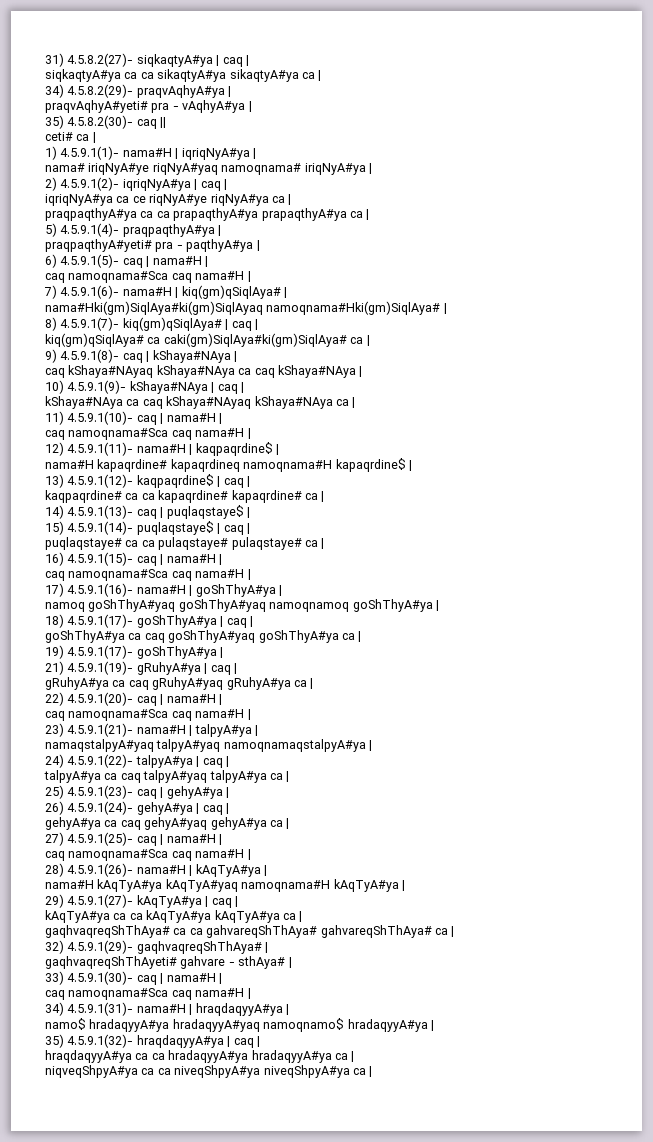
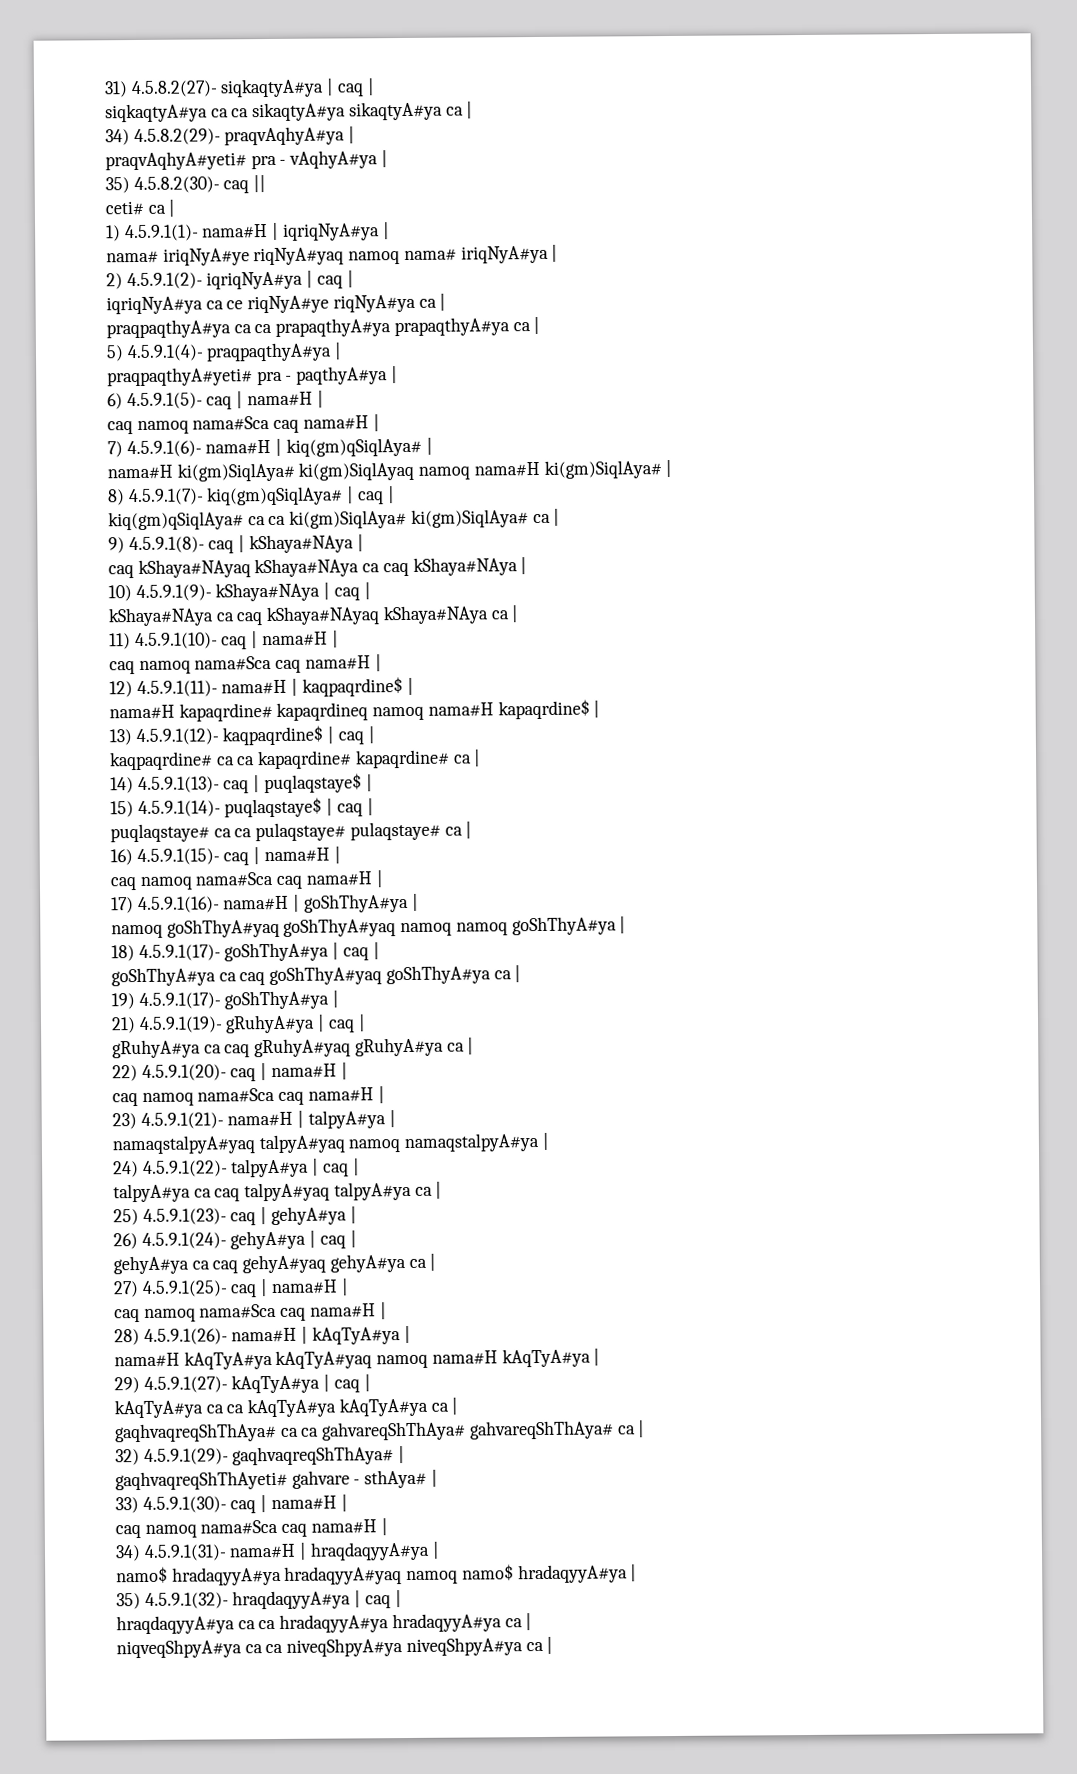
[221,163,302,175] namoqnama# -> [348,248,457,265] namoq nama#
[68,271,169,283] namoqnama#Sca -> [136,415,271,435] namoq nama#Sca
[45,301,441,315] nama#Hki(gm)SiqlAya#ki(gm)SiqlAyaq namoqnama#Hki(gm)SiqlAya# -> [107,460,662,482] nama#H ki(gm)SiqlAya# ki(gm)SiqlAyaq namoq nama#H ki(gm)SiqlAya#
[163,333,347,347] caki(gm)SiqlAya#ki(gm)SiqlAya# -> [268,509,529,529] ca ki(gm)SiqlAya# ki(gm)SiqlAya#
[68,428,169,440] namoqnama#Sca -> [138,655,273,674] namoq nama#Sca
[243,460,333,472] namoqnama#H -> [372,702,494,721] namoq nama#H
[68,569,169,581] namoqnama#Sca -> [139,871,274,890] namoq nama#Sca
[269,602,350,612] namoqnamoq -> [400,922,508,937] namoq namoq
[68,709,169,721] namoqnama#Sca -> [141,1087,276,1106] namoq nama#Sca
[223,739,366,752] namoqnamaqstalpyA#ya -> [348,1132,540,1153] namoq namaqstalpyA#ya
[68,849,169,861] namoqnama#Sca -> [143,1303,278,1322] namoq nama#Sca
[241,880,331,892] namoqnama#H -> [376,1350,498,1369] namoq nama#H
[68,988,169,1000] namoqnama#Sca -> [144,1519,279,1538] namoq nama#Sca
[263,1018,345,1032] namoqnamo$ -> [406,1564,514,1585] namoq namo$

